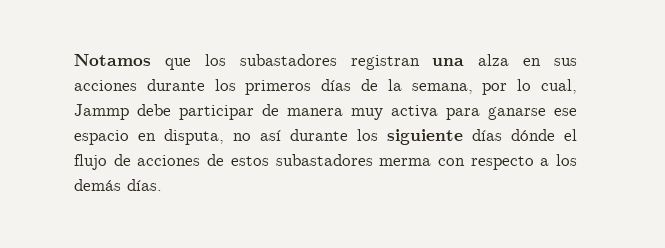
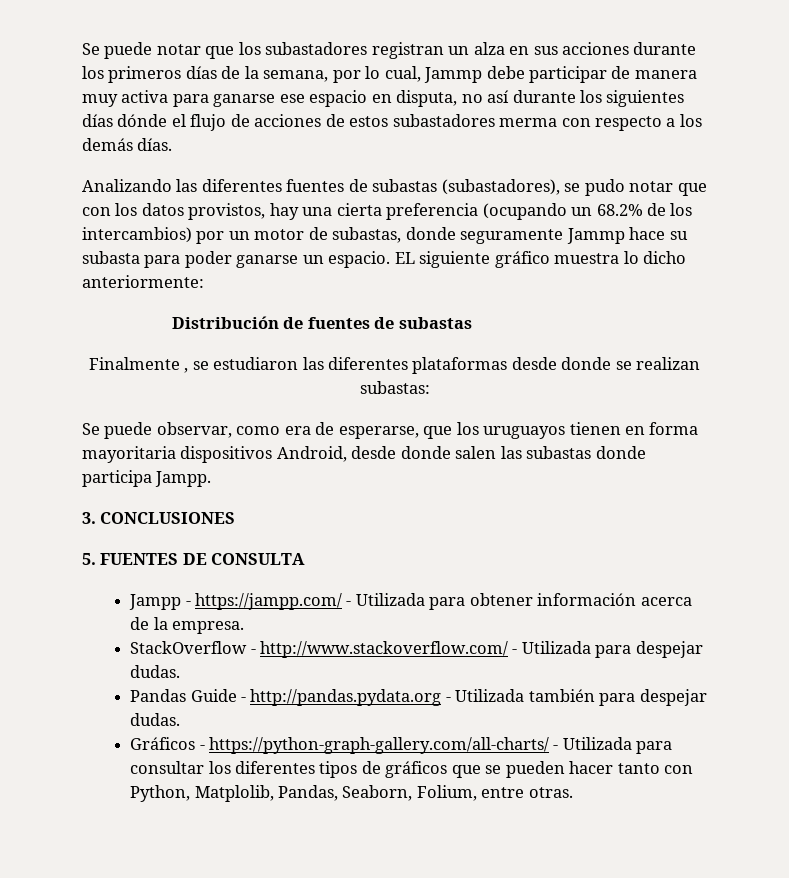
[74,54,151,66] Notamos -> [82,42,201,59] Se puede notar
[432,58,465,66] una -> [448,46,470,55] un
[387,129,463,145] siguiente -> [606,90,685,107] siguientes
(162, 185) none -> [82,179,707,196] [82,203,693,220] [82,227,688,244] [82,251,687,268] [82,275,204,288] [171,316,472,329] [88,357,701,374] [359,381,430,394] [82,422,699,439] [82,446,646,463] [82,470,212,487] [82,512,236,524] [82,553,306,565] [129,593,692,610] [130,617,245,634] [130,641,703,658] [130,665,181,678] [130,689,707,706] [130,713,181,726] [130,737,673,754] [130,761,694,778] [130,785,573,802] // Analizando las diferentes fuentes de subastas (subastadores), se pudo notar que con los datos provistos, hay una cierta preferencia (ocupando un 68.2% de los intercambios) por un motor de subastas, donde seguramente Jammp hace su subasta para poder ganarse un espacio. EL siguiente gráfico muestra lo dicho anteriormente: // Distribución de fuentes de subastas // Finalmente , se estudiaron las diferentes plataformas desde donde se realizan subastas: // Se puede observar, como era de esperarse, que los uruguayos tienen en forma mayoritaria dispositivos Android, desde donde salen las subastas donde participa Jampp. // 3. CONCLUSIONES // 5. FUENTES DE CONSULTA // Jampp - https://jampp.com/ - Utilizada para obtener información acerca de la empresa. // StackOverflow - http://www.stackoverflow.com/ - Utilizada para despejar dudas. // Pandas Guide - http://pandas.pydata.org - Utilizada también para despejar dudas. // Gráficos - https://python-graph-gallery.com/all-charts/ - Utilizada para consultar los diferentes tipos de gráficos que se pueden hacer tanto con Python, Matplolib, Pandas, Seaborn, Folium, entre otras.

